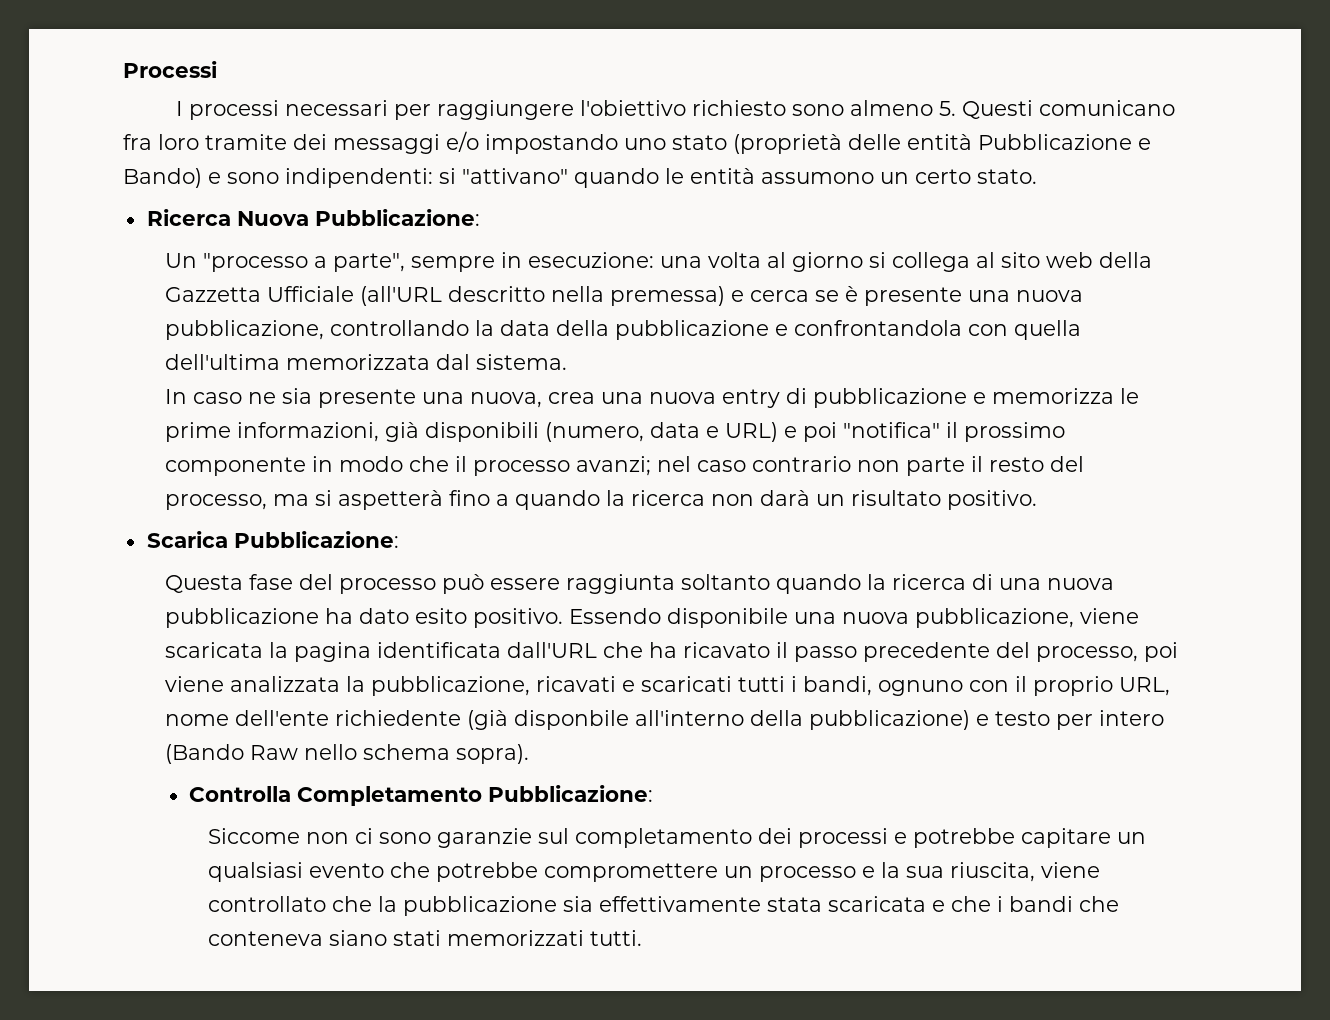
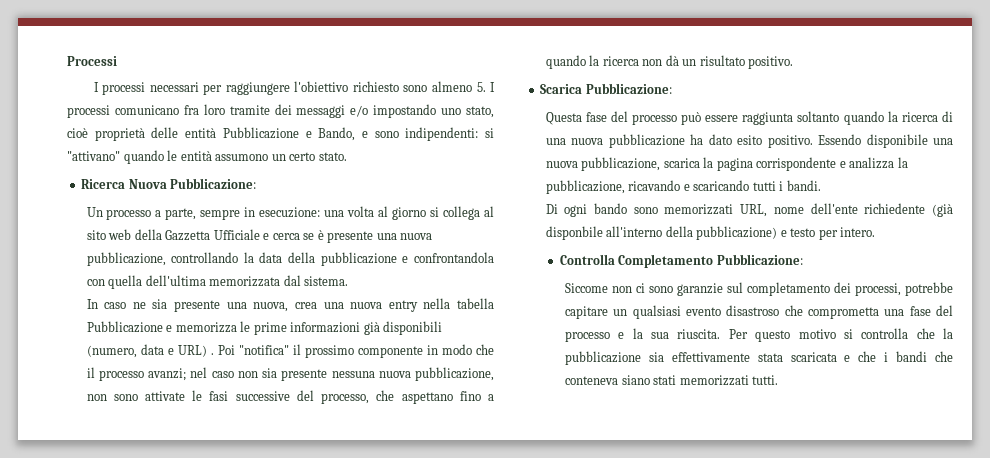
[962,100,1034,119] Questi -> [489,82,495,92] [67,105,110,118] I processi
[672,134,842,154] stato (proprietà -> [465,106,494,118] [67,128,145,141] stato, cioè proprietà
[123,168,202,188] Bando) -> [318,127,356,141] Bando,
[203,253,406,272] "processo a parte", -> [106,208,197,220] processo a parte,
[360,286,726,306] (all'URL descritto nella premessa) -> (260, 234) none
[786,388,968,408] di pubblicazione -> [423,298,494,309] [86,321,163,333] nella tabella Pubblicazione
[237,422,380,442] informazioni, -> [290,322,361,333] informazioni
[784,422,838,442] e poi -> [210,345,235,355] . Poi
[752,456,1085,476] [165,490,444,510] contrario non parte il resto del processo, ma si aspetterà -> [237,367,494,381] [86,390,453,404] non sia presente nessuna nuova pubblicazione, non sono attivate le fasi successive del processo, che aspettano
[760,490,811,506] darà -> [665,55,679,66] dà
[1080,608,1140,624] [165,642,1179,662] [165,676,1114,696] viene scaricata la pagina identificata dall'URL che ha ricavato il passo precedente del processo, poi viene analizzata la pubblicazione, ricavati e scaricati tutti i bandi, ognuno con il proprio -> [663,157,908,171] [545,180,821,194] [545,203,734,217] scarica la pagina corrispondente e analizza la pubblicazione, ricavando e scaricando tutti i bandi. // Di ogni bando sono memorizzati
[1099,710,1165,726] [165,744,530,764] intero (Bando Raw nello schema sopra). -> [840,227,876,237] intero.
[797,828,907,848] processi e -> [854,283,901,296] processi,
[389,862,1100,882] [207,896,326,912] che potrebbe compromettere un processo e la sua riuscita, viene controllato -> [726,305,953,319] [564,328,909,342] disastroso che comprometta una fase del processo e la sua riuscita. Per questo motivo si controlla

